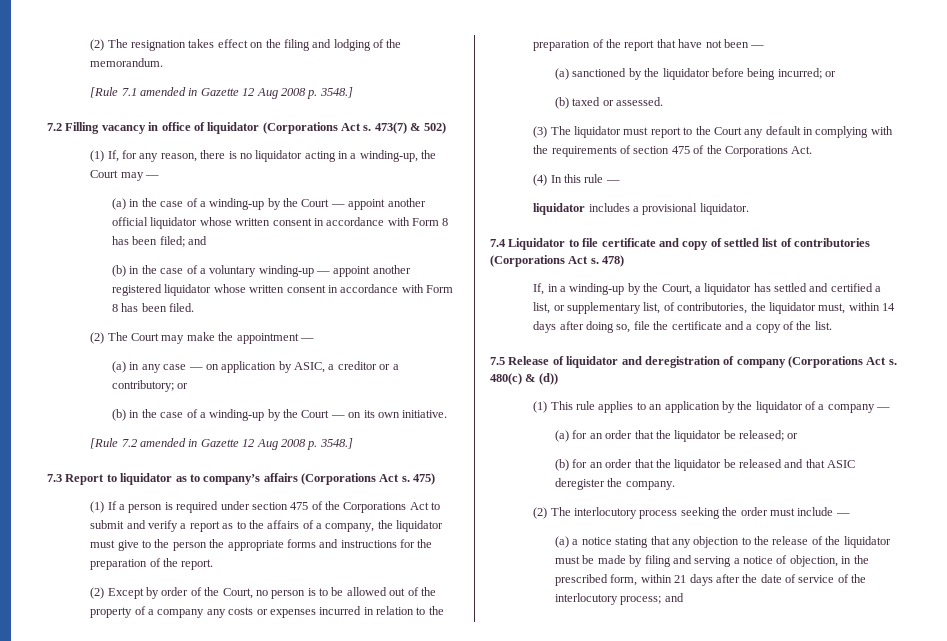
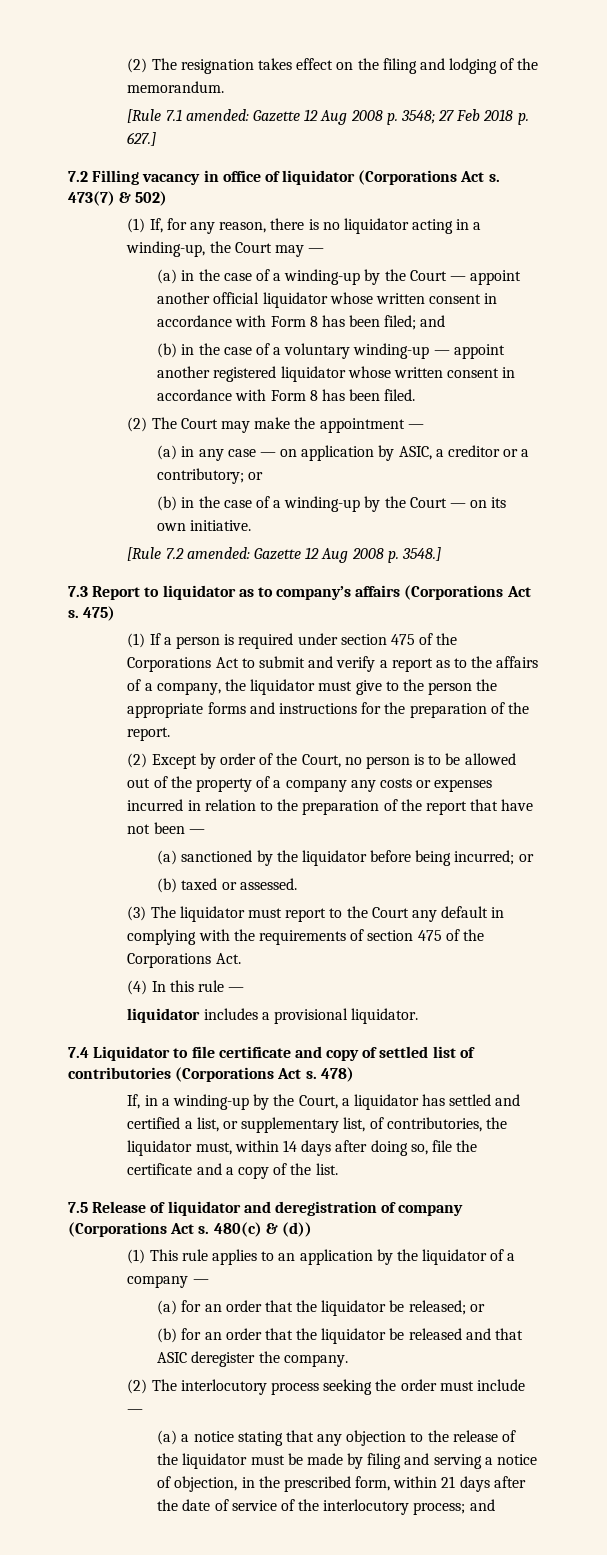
[140,87,353,99] amended in Gazette 12 Aug 2008 p. 3548.] -> [185,109,529,125] [127,132,157,146] amended: Gazette 12 Aug 2008 p. 3548; 27 Feb 2018 p. 627.]
[140,438,198,447] amended in -> [186,547,250,559] amended:

